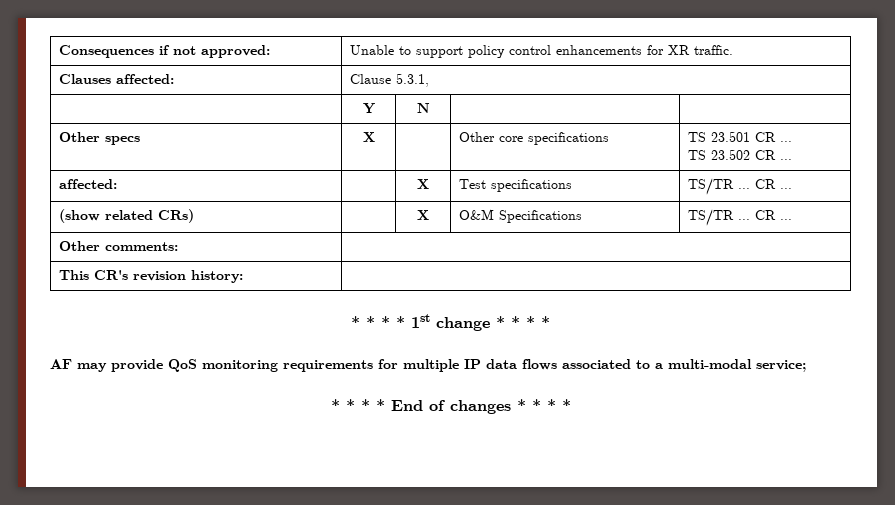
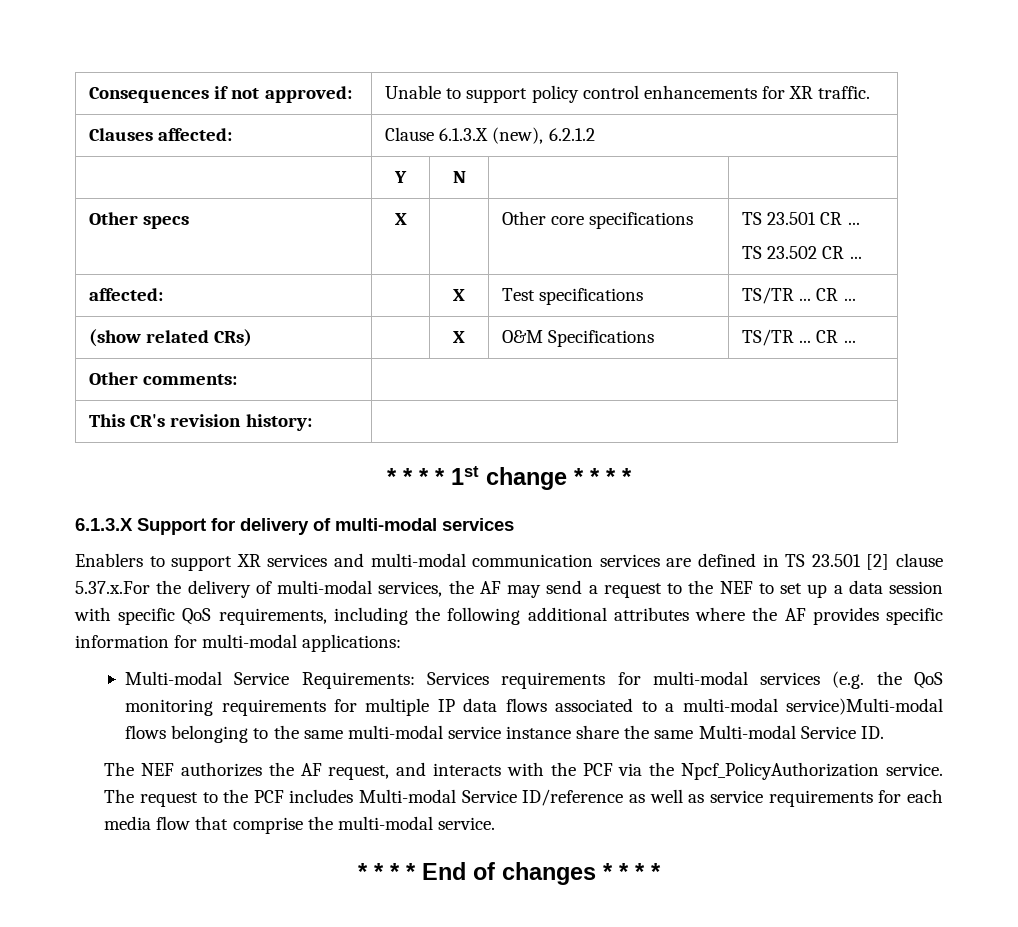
[395,73,429,87] 5.3.1, -> [439,127,595,144] 6.1.3.X (new), 6.2.1.2
[50,359,163,372] AF may provide -> [75,518,514,535] [75,553,944,571] [75,580,943,598] [74,607,944,625] [75,634,402,652] [125,671,902,689] 6.1.3.X Support for delivery of multi-modal services // Enablers to support XR services and multi-modal communication services are defined in TS 23.501 [2] clause 5.37.x.For the delivery of multi-modal services, the AF may send a request to the NEF to set up a data session with specific QoS requirements, including the following additional attributes where the AF provides specific information for multi-modal applications: // Multi-modal Service Requirements: Services requirements for multi-modal services (e.g. the
[756,360,806,372] service; -> [786,698,943,715] [125,725,884,743] [104,762,943,780] [104,789,944,807] [104,816,495,834] service)Multi-modal flows belonging to the same multi-modal service instance share the same Multi-modal Service ID. // The NEF authorizes the AF request, and interacts with the PCF via the Npcf_PolicyAuthorization service. The request to the PCF includes Multi-modal Service ID/reference as well as service requirements for each media flow that comprise the multi-modal service.

